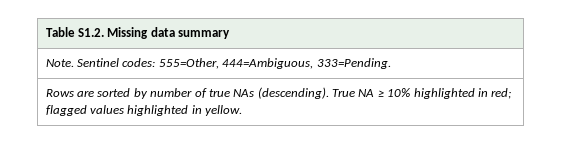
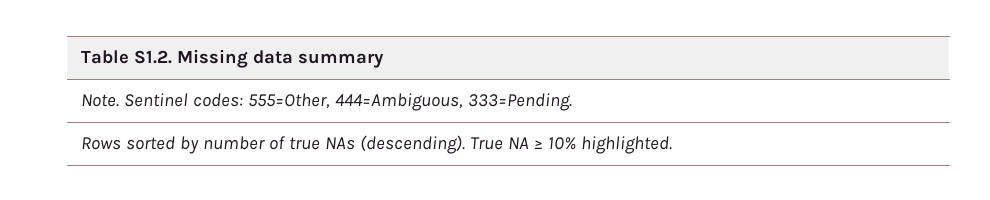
[77,90,95,97] are -> (122, 143) none
[413,88,512,99] [45,105,243,116] highlighted in red; flagged values highlighted in yellow. -> [581,136,673,154] highlighted.

